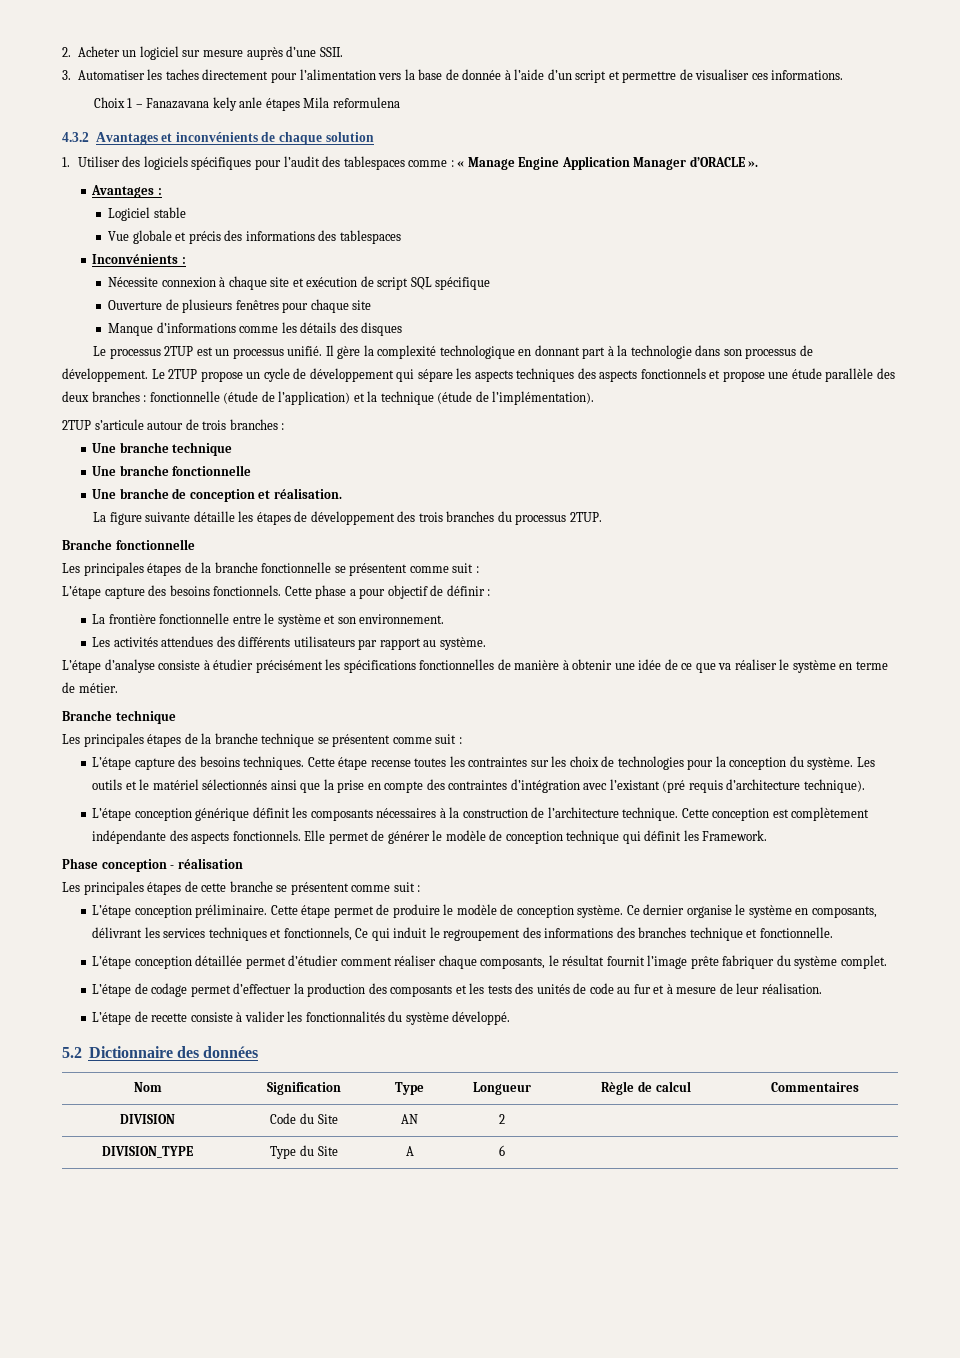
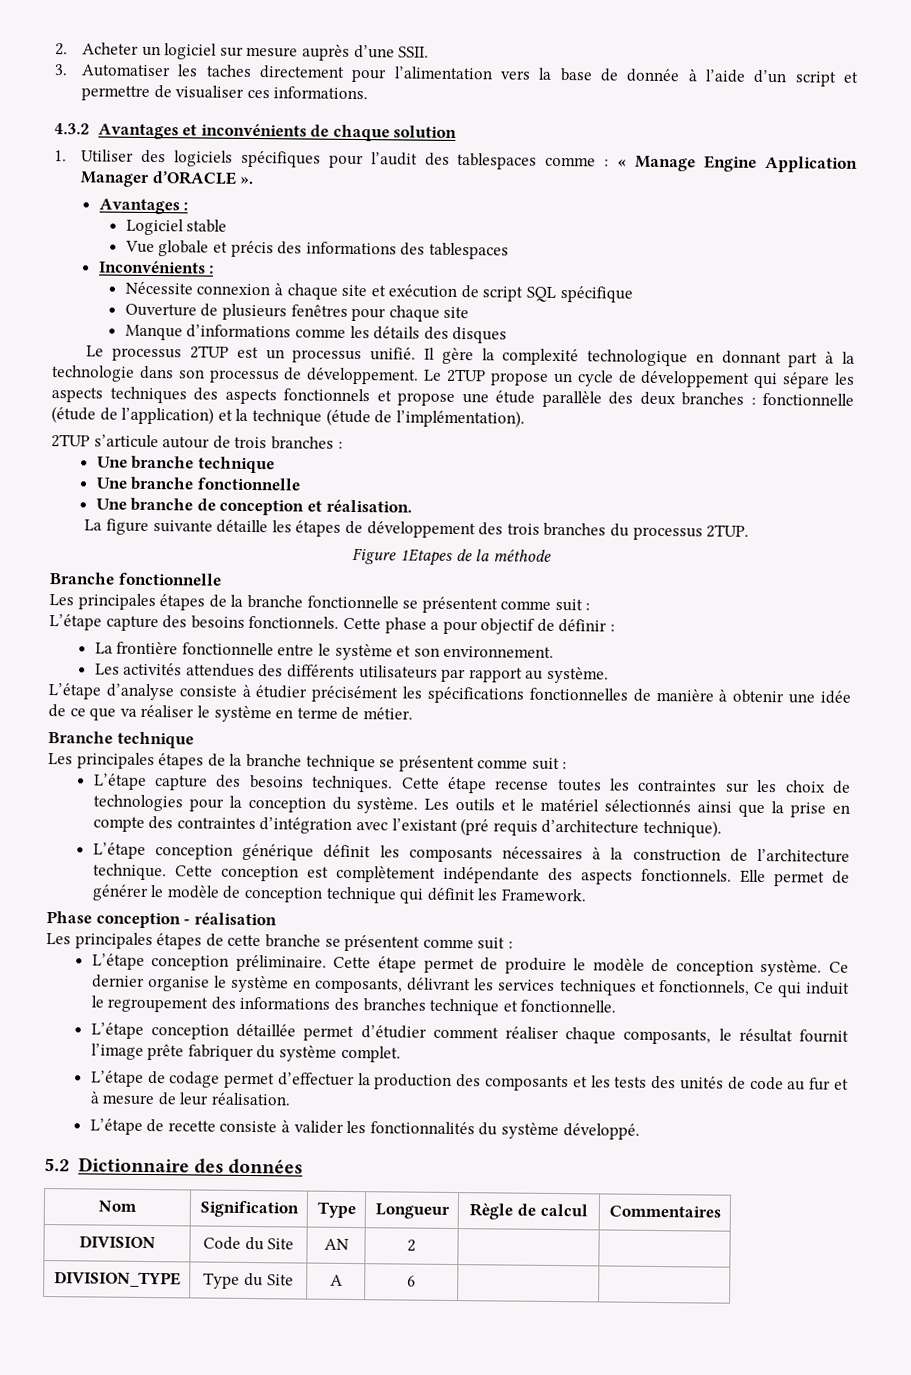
[93,97,400,111] // Choix 1 – Fanazavana kely anle étapes Mila reformulena -> (369, 93) none
(602, 517) none -> [352,547,552,566] // Figure 1Etapes de la méthode

